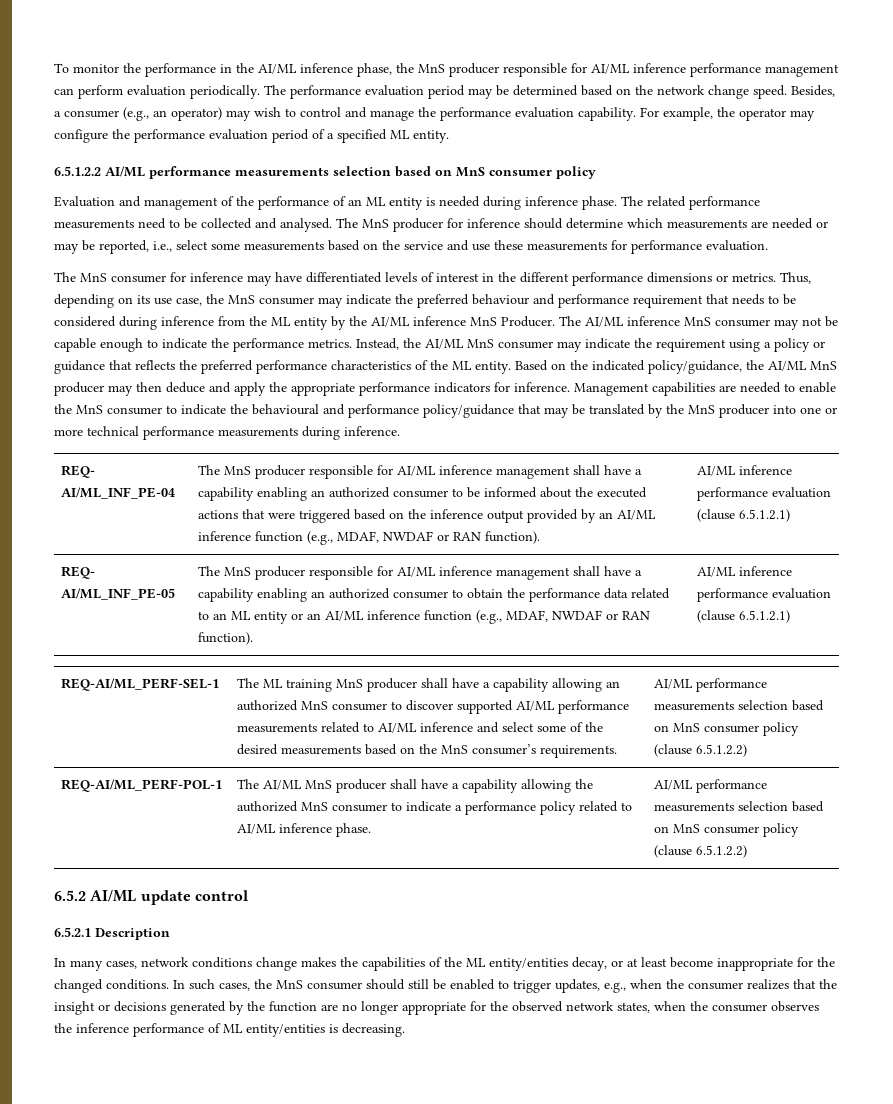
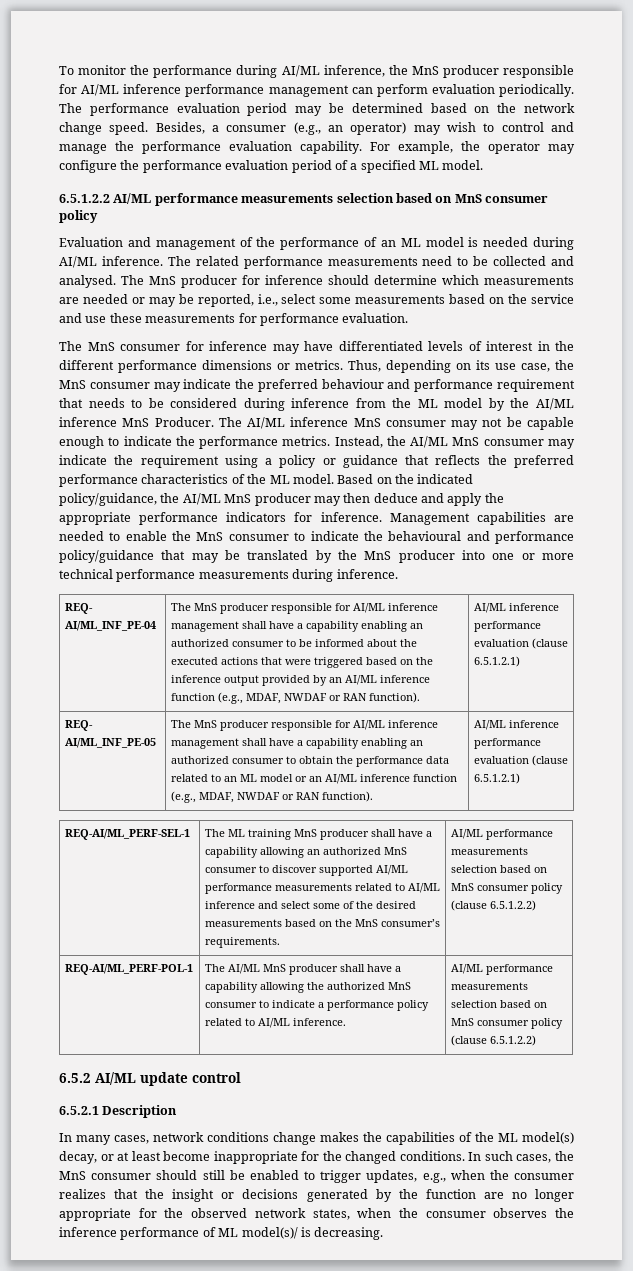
[220,63,392,77] in the AI/ML inference phase, -> [236,65,385,78] during AI/ML inference,
[413,130,449,143] entity. -> [442,160,484,170] model.
[389,197,423,210] entity -> [425,237,464,247] model
[525,196,617,210] inference phase. -> [59,256,163,268] AI/ML inference.
[294,317,328,330] entity -> [444,398,483,408] model
[475,361,511,374] entity. -> [292,474,334,484] model.
[254,611,289,624] entity -> [259,774,293,782] model
[279,823,372,837] inference phase. -> [292,1018,346,1026] inference.
[489,958,568,971] entity/entities -> [522,1132,574,1144] model(s)
[246,1024,325,1037] entity/entities -> [241,1227,298,1239] model(s)/

